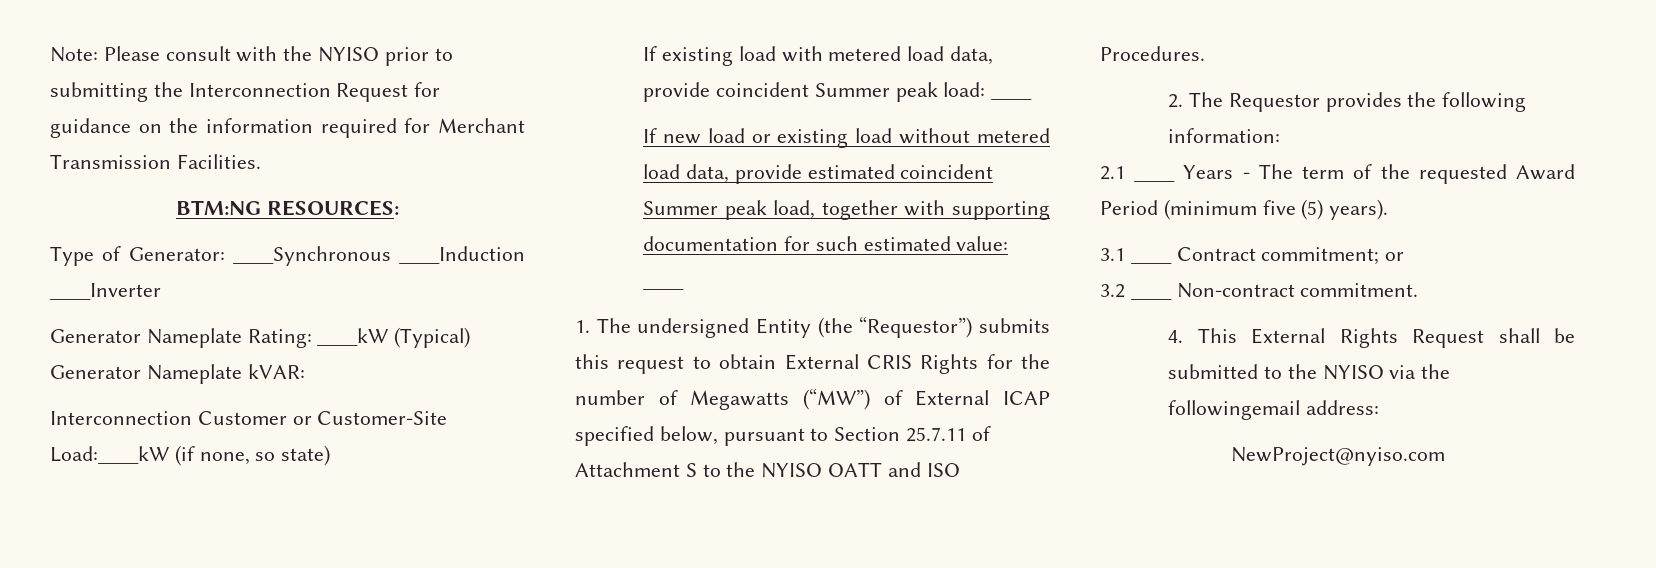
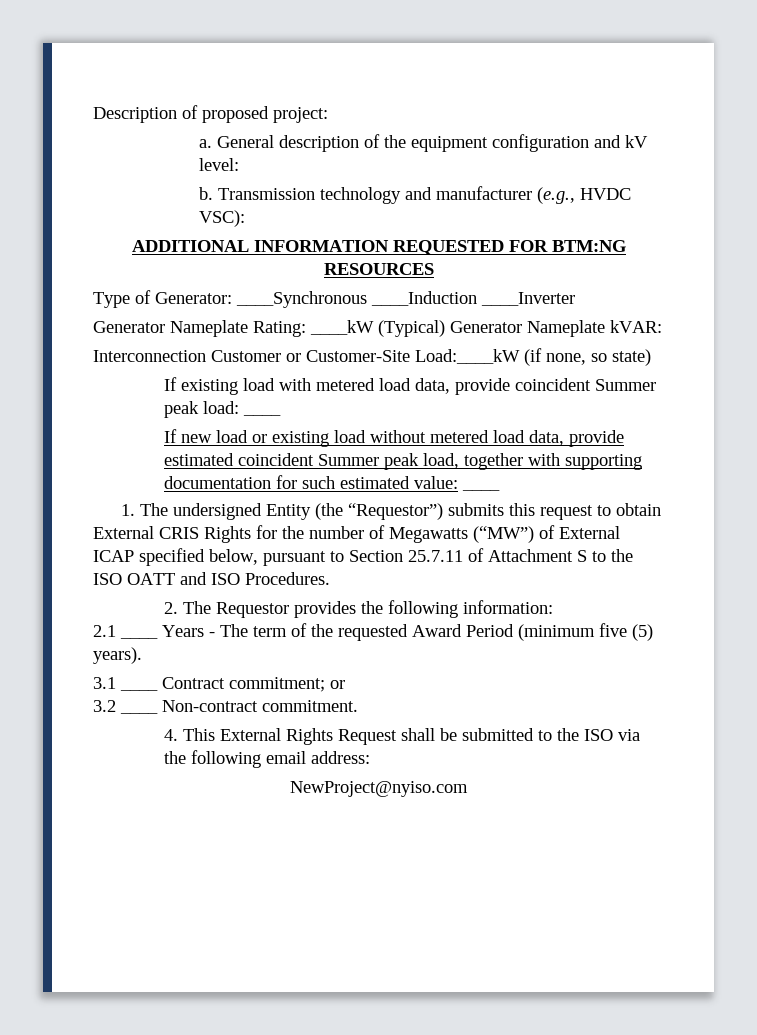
[50,46,453,66] [50,82,441,102] [50,118,525,138] [50,154,261,169] [176,200,399,216] Note: Please consult with the NYISO prior to submitting the Interconnection Request for guidance on the information required for Merchant Transmission Facilities. // BTM:NG RESOURCES: -> [93,105,328,123] [199,134,649,152] [199,158,240,171] [199,186,632,204] [199,210,246,227] [131,240,626,255] [323,263,434,275] Description of proposed project: // a. General description of the equipment configuration and kV level: // b. Transmission technology and manufacturer (e.g., HVDC VSC): // ADDITIONAL INFORMATION REQUESTED FOR BTM:NG RESOURCES
[761,463,823,478] NYISO -> [93,573,122,585] ISO
[1322,365,1384,380] NYISO -> [583,729,613,741] ISO
[1168,400,1301,420] followingemail -> [190,750,306,768] following email

